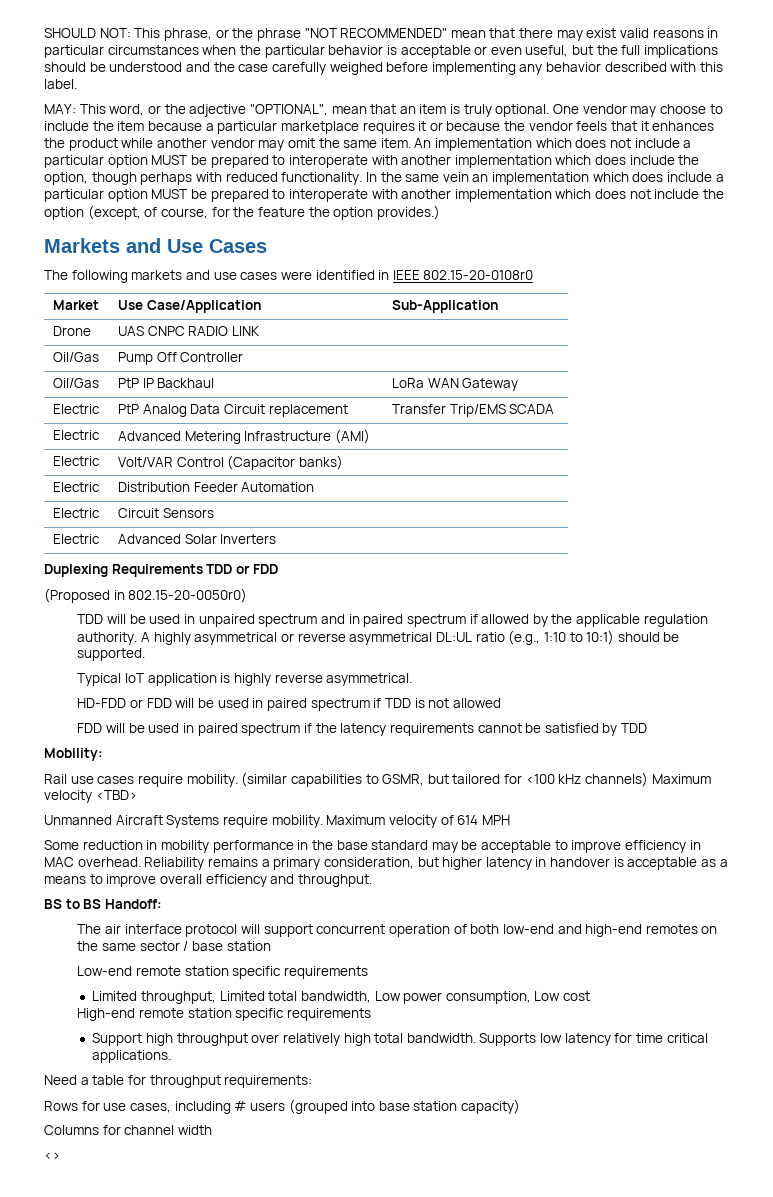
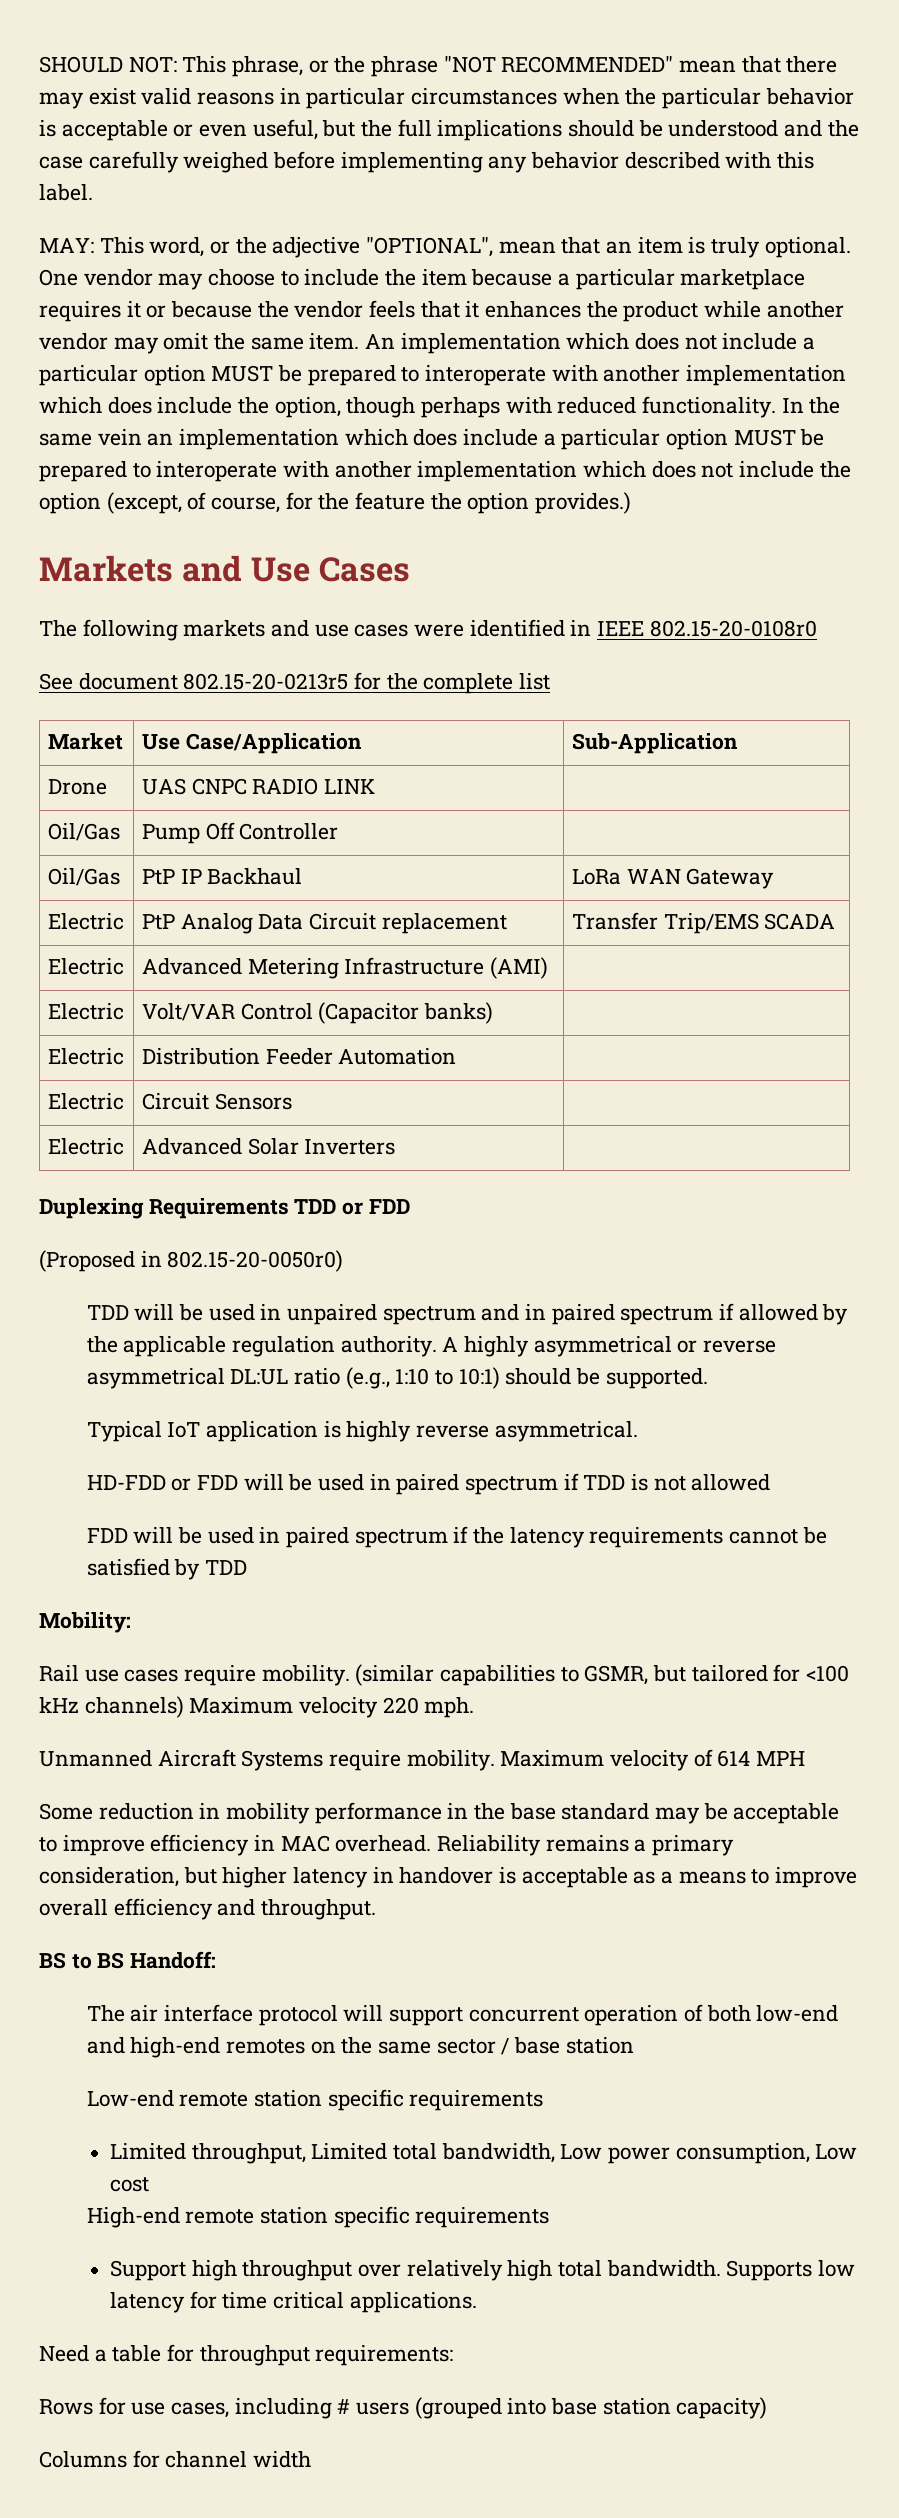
(534, 275) none -> [39,672,551,694] // See document 802.15-20-0213r5 for the complete list
[95,790,137,800] <TBD> -> [382,1697,475,1718] 220 mph.
[44,1152,60,1160] // <> -> (312, 2459) none

